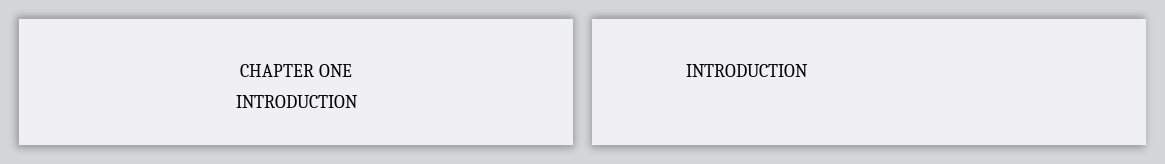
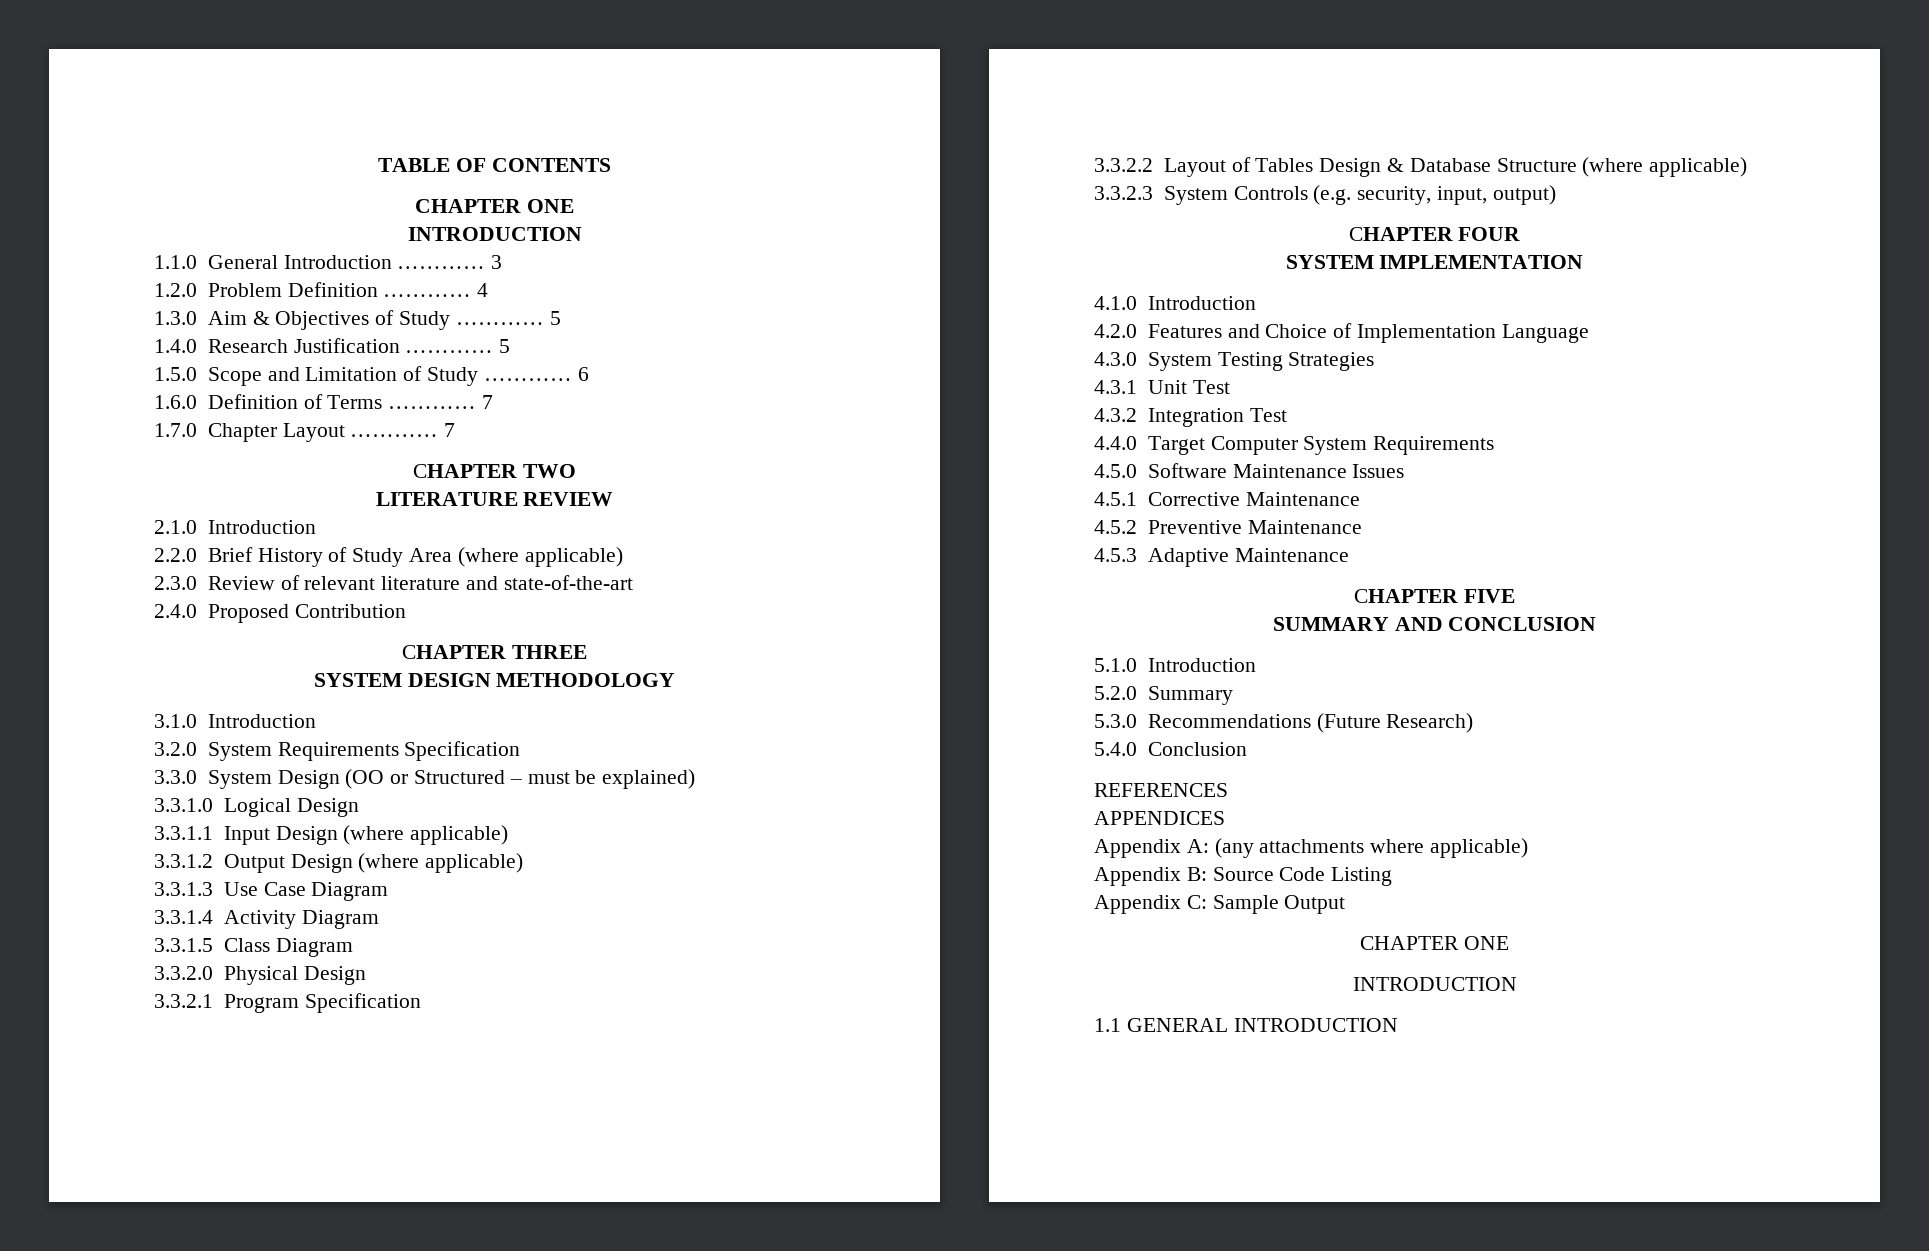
[240,64,352,77] [235,95,358,108] CHAPTER ONE // INTRODUCTION // -> [378,158,611,172] [415,199,574,213] [407,227,582,241] [154,255,503,269] [154,282,489,297] [154,310,561,330] [154,338,511,353] [154,366,589,386] [154,394,493,409] [154,423,456,442] [413,464,576,478] [375,492,614,506] [154,520,316,534] [154,547,623,567] [154,575,633,590] [154,604,406,623] [402,645,587,659] [313,673,676,687] [154,714,316,728] [154,741,521,761] [154,769,696,789] [154,798,359,817] [154,825,509,845] [154,853,524,873] [154,882,389,901] [154,910,379,929] [154,938,353,957] [154,966,366,985] [154,993,421,1013] [1094,157,1748,177] [1094,185,1556,205] [1348,227,1521,241] [1285,255,1584,269] [1094,296,1256,310] [1094,323,1589,343] [1094,352,1375,371] [1094,380,1230,394] [1094,408,1287,427] [1094,436,1495,455] [1094,463,1405,478] [1094,492,1360,506] [1094,520,1362,534] [1094,548,1349,567] [1354,589,1515,603] [1272,617,1597,631] [1094,658,1256,672] [1094,686,1233,705] [1094,713,1474,733] [1094,742,1247,756] [1094,783,1228,797] [1094,811,1225,825] [1094,838,1529,858] [1094,867,1393,886] [1094,895,1346,914] [1360,936,1509,950] [1352,977,1517,991] [1094,1018,1228,1032] TABLE OF CONTENTS // CHAPTER ONE // INTRODUCTION // 1.1.0 General Introduction ………… 3 // 1.2.0 Problem Definition ………… 4 // 1.3.0 Aim & Objectives of Study ………… 5 // 1.4.0 Research Justification ………… 5 // 1.5.0 Scope and Limitation of Study ………… 6 // 1.6.0 Definition of Terms ………… 7 // 1.7.0 Chapter Layout ………… 7 // CHAPTER TWO // LITERATURE REVIEW // 2.1.0 Introduction // 2.2.0 Brief History of Study Area (where applicable) // 2.3.0 Review of relevant literature and state-of-the-art // 2.4.0 Proposed Contribution // CHAPTER THREE // SYSTEM DESIGN METHODOLOGY // 3.1.0 Introduction // 3.2.0 System Requirements Specification // 3.3.0 System Design (OO or Structured – must be explained) // 3.3.1.0 Logical Design // 3.3.1.1 Input Design (where applicable) // 3.3.1.2 Output Design (where applicable) // 3.3.1.3 Use Case Diagram // 3.3.1.4 Activity Diagram // 3.3.1.5 Class Diagram // 3.3.2.0 Physical Design // 3.3.2.1 Program Specification // 3.3.2.2 Layout of Tables Design & Database Structure (where applicable) // 3.3.2.3 System Controls (e.g. security, input, output) // CHAPTER FOUR // SYSTEM IMPLEMENTATION // 4.1.0 Introduction // 4.2.0 Features and Choice of Implementation Language // 4.3.0 System Testing Strategies // 4.3.1 Unit Test // 4.3.2 Integration Test // 4.4.0 Target Computer System Requirements // 4.5.0 Software Maintenance Issues // 4.5.1 Corrective Maintenance // 4.5.2 Preventive Maintenance // 4.5.3 Adaptive Maintenance // CHAPTER FIVE // SUMMARY AND CONCLUSION // 5.1.0 Introduction // 5.2.0 Summary // 5.3.0 Recommendations (Future Research) // 5.4.0 Conclusion // REFERENCES // APPENDICES // Appendix A: (any attachments where applicable) // Appendix B: Source Code Listing // Appendix C: Sample Output // CHAPTER ONE // INTRODUCTION // 1.1 GENERAL

